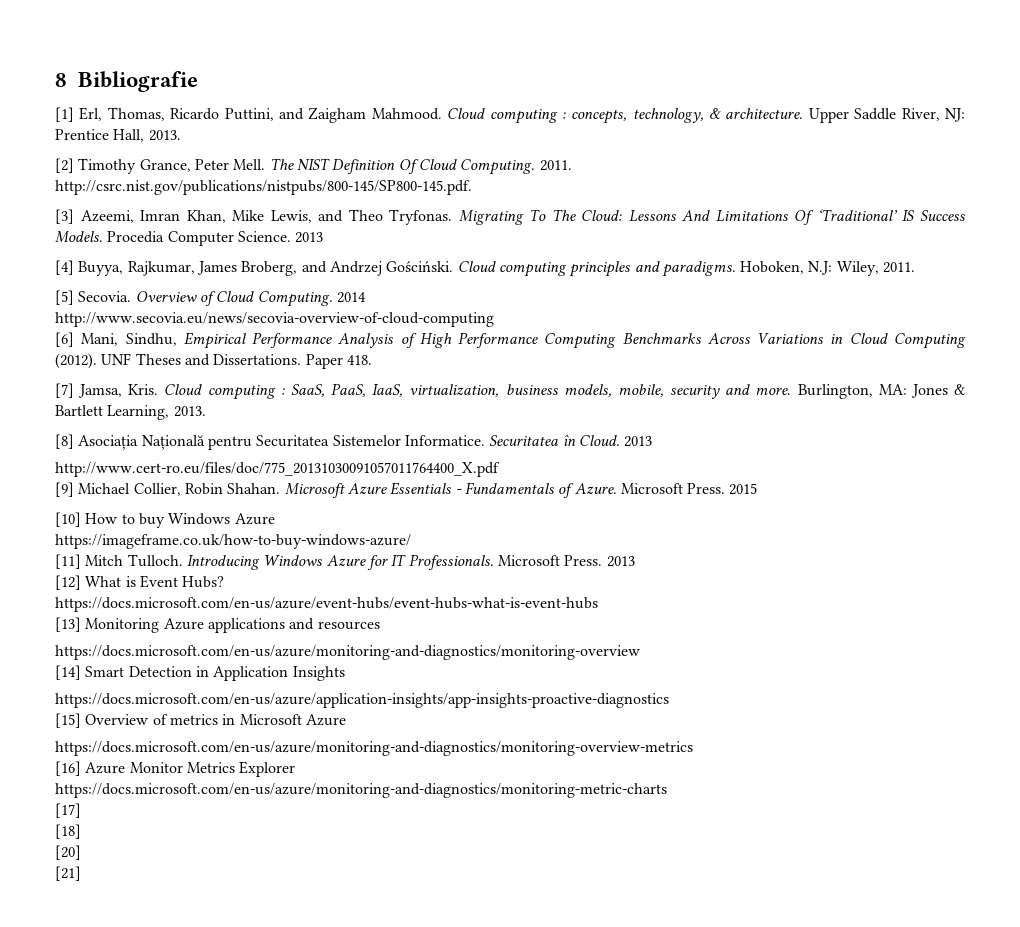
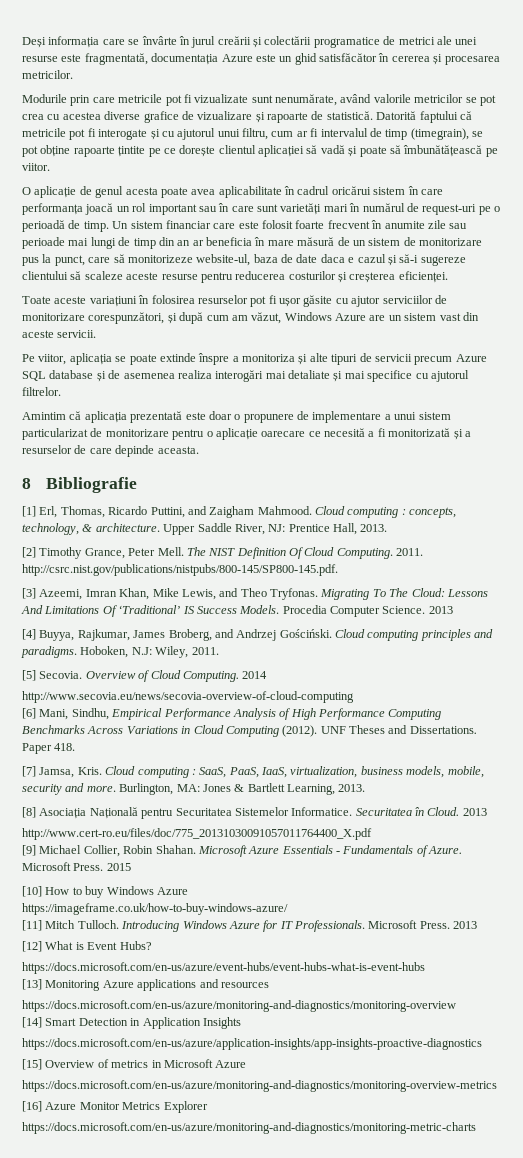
(55, 80) none -> [22,36,478,48] [22,53,500,65] [22,70,73,79] [22,94,496,106] [22,111,472,123] [22,128,483,140] [22,145,498,157] [22,163,50,171] [22,186,443,198] [22,203,500,215] [22,220,468,232] [22,237,482,249] [22,254,466,266] [22,271,448,283] [22,295,447,307] [22,312,479,324] [22,330,97,338] [22,353,487,365] [22,370,469,382] [22,387,61,396] [22,411,451,423] [22,428,471,440] [22,445,199,457] Deși informația care se învârte în jurul creării și colectării programatice de metrici ale unei resurse este fragmentată, documentația Azure este un ghid satisfăcător în cererea și procesarea metricilor. // Modurile prin care metricile pot fi vizualizate sunt nenumărate, având valorile metricilor se pot crea cu acestea diverse grafice de vizualizare și rapoarte de statistică. Datorită faptului că metricile pot fi interogate și cu ajutorul unui filtru, cum ar fi intervalul de timp (timegrain), se pot obține rapoarte țintite pe ce dorește clientul aplicației să vadă și poate să îmbunătățească pe viitor. // O aplicație de genul acesta poate avea aplicabilitate în cadrul oricărui sistem în care performanța joacă un rol important sau în care sunt varietăți mari în numărul de request-uri pe o perioadă de timp. Un sistem financiar care este folosit foarte frecvent în anumite zile sau perioade mai lungi de timp din an ar beneficia în mare măsură de un sistem de monitorizare pus la punct, care să monitorizeze website-ul, baza de date daca e cazul și să-i sugereze clientului să scaleze aceste resurse pentru reducerea costurilor și creșterea eficienței. // Toate aceste variațiuni în folosirea resurselor pot fi ușor găsite cu ajutor serviciilor de monitorizare corespunzători, și după cum am văzut, Windows Azure are un sistem vast din aceste servicii. // Pe viitor, aplicația se poate extinde înspre a monitoriza și alte tipuri de servicii precum Azure SQL database și de asemenea realiza interogări mai detaliate și mai specifice cu ajutorul filtrelor. // Amintim că aplicația prezentată este doar o propunere de implementare a unui sistem particularizat de monitorizare pentru o aplicație oarecare ce necesită a fi monitorizată și a resurselor de care depinde aceasta. //
[55,803,81,818] [55,824,81,839] [55,845,81,860] [55,866,81,881] // [17] // [18] // [20] // [21] -> (476, 1128) none

